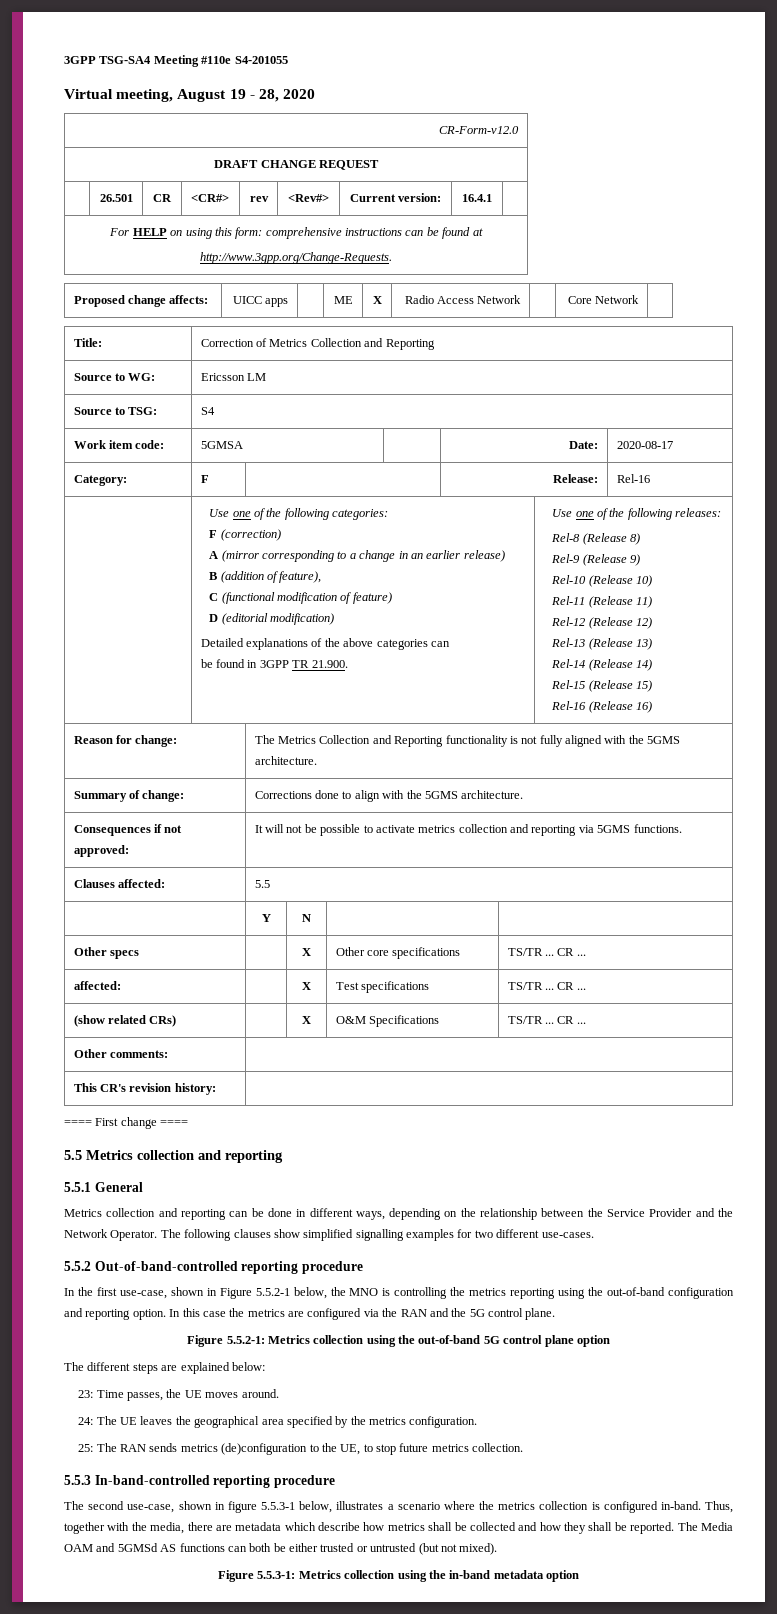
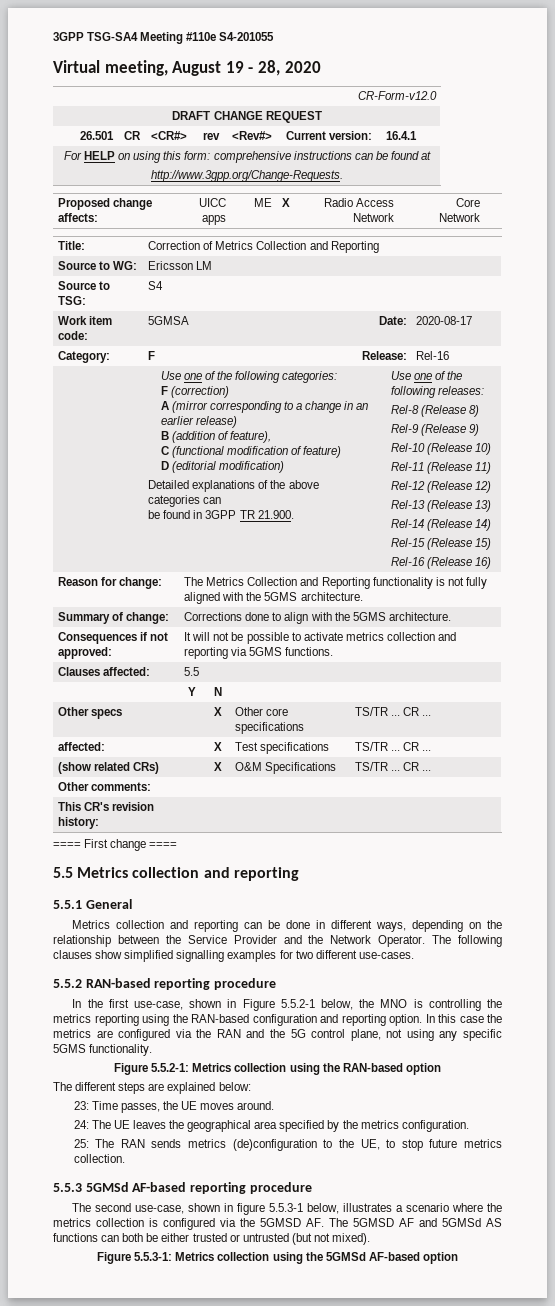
[94,1261,238,1271] Out-of-band-controlled -> [85,978,151,988] RAN-based
[607,1287,666,1296] out-of-band -> [191,1014,249,1023] RAN-based
[525,1308,556,1320] plane. -> [350,1029,502,1041] [53,1044,153,1056] plane, not using any specific 5GMS functionality.
[418,1335,574,1347] out-of-band 5G control plane -> [342,1063,403,1072] RAN-based
[94,1475,210,1485] In-band-controlled -> [85,1182,187,1192] 5GMSd AF-based
[660,1501,733,1513] [64,1522,734,1534] [64,1544,93,1552] in-band. Thus, together with the media, there are metadata which describe how metrics shall be collected and how they shall be reported. The Media OAM -> [220,1218,414,1227] via the 5GMSD AF. The 5GMSD AF
[449,1570,544,1579] in-band metadata -> [325,1252,420,1261] 5GMSd AF-based

